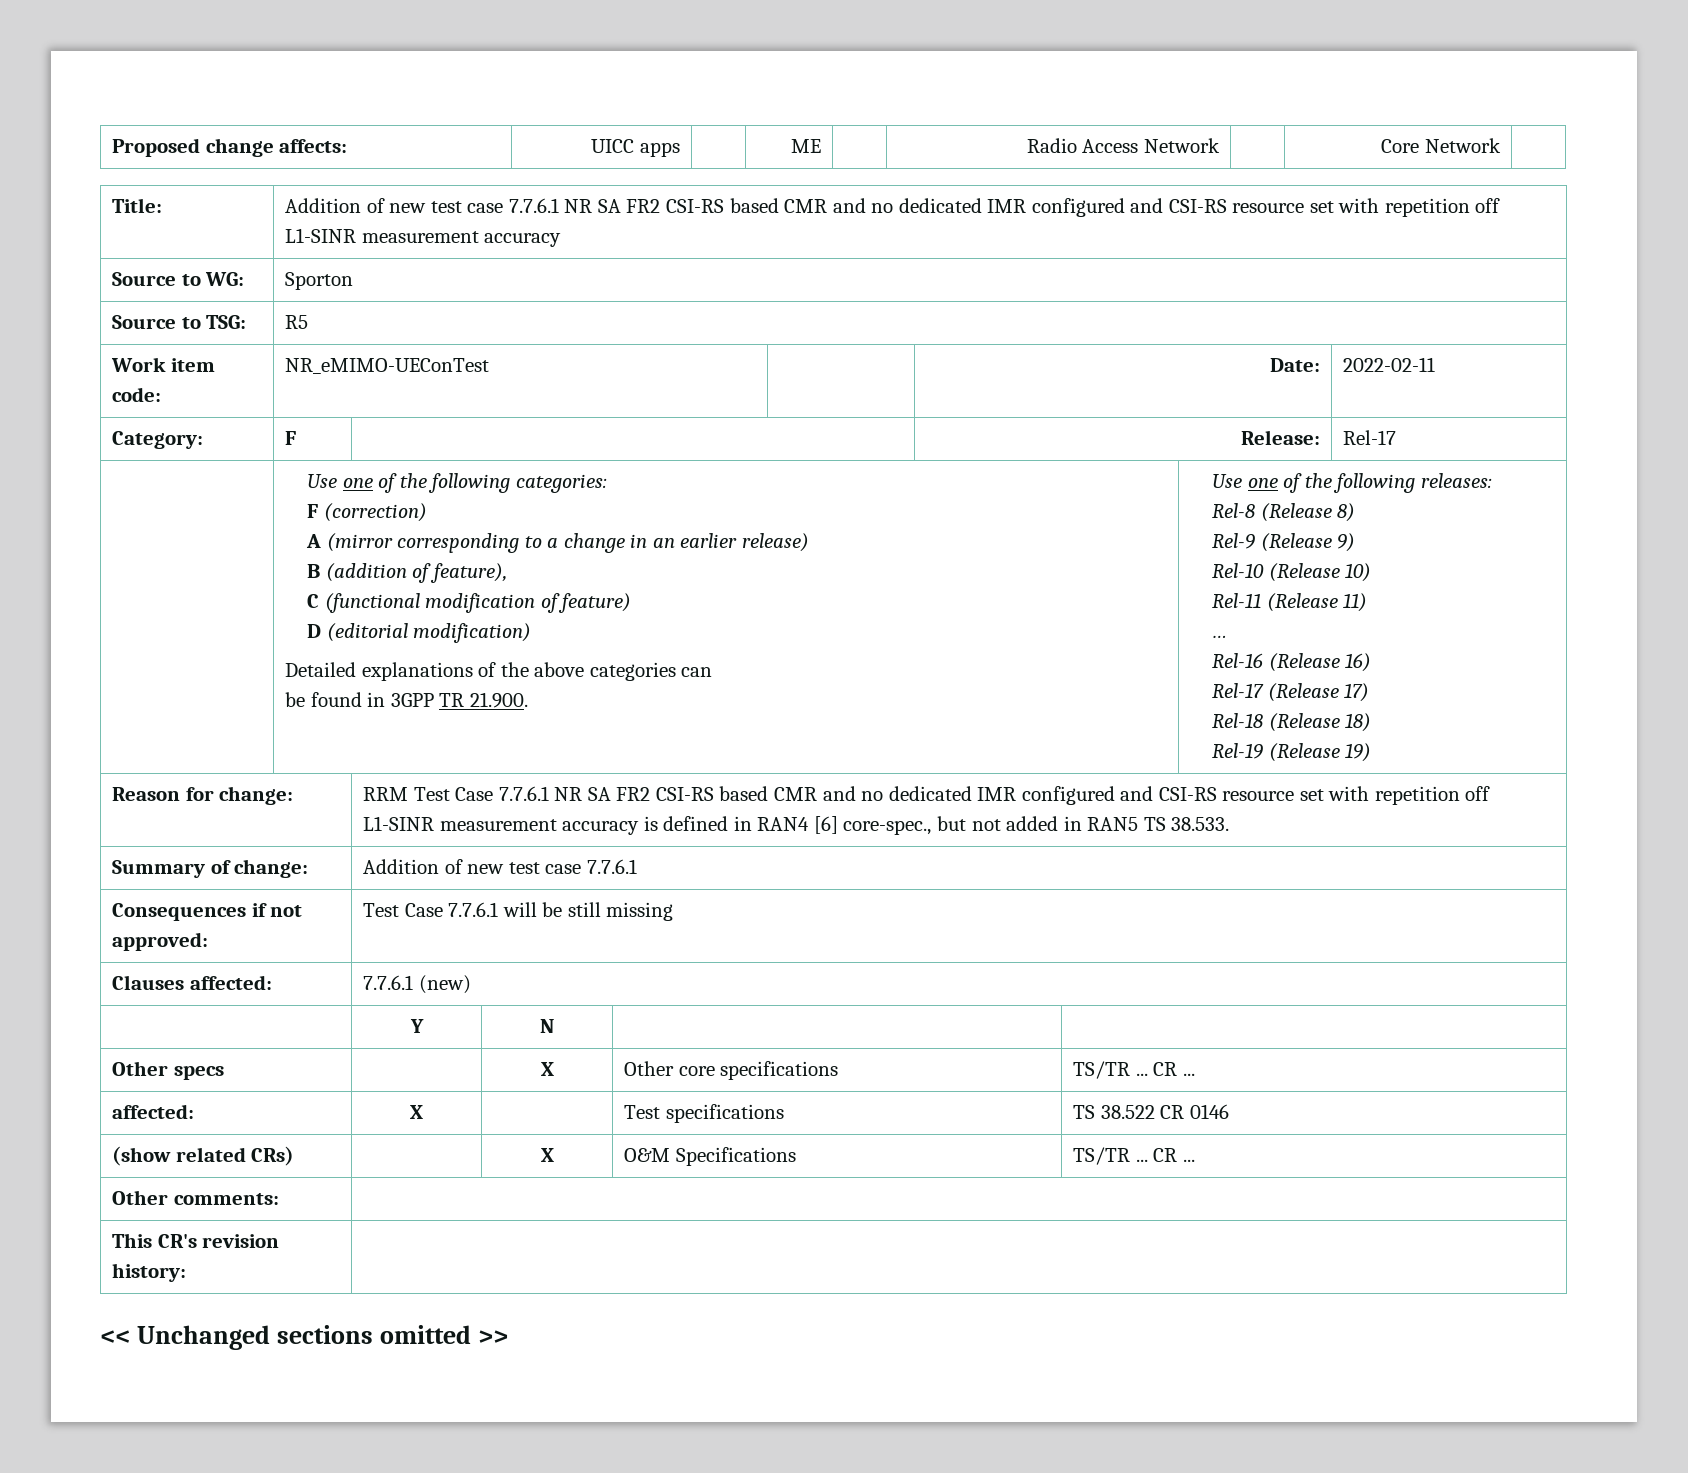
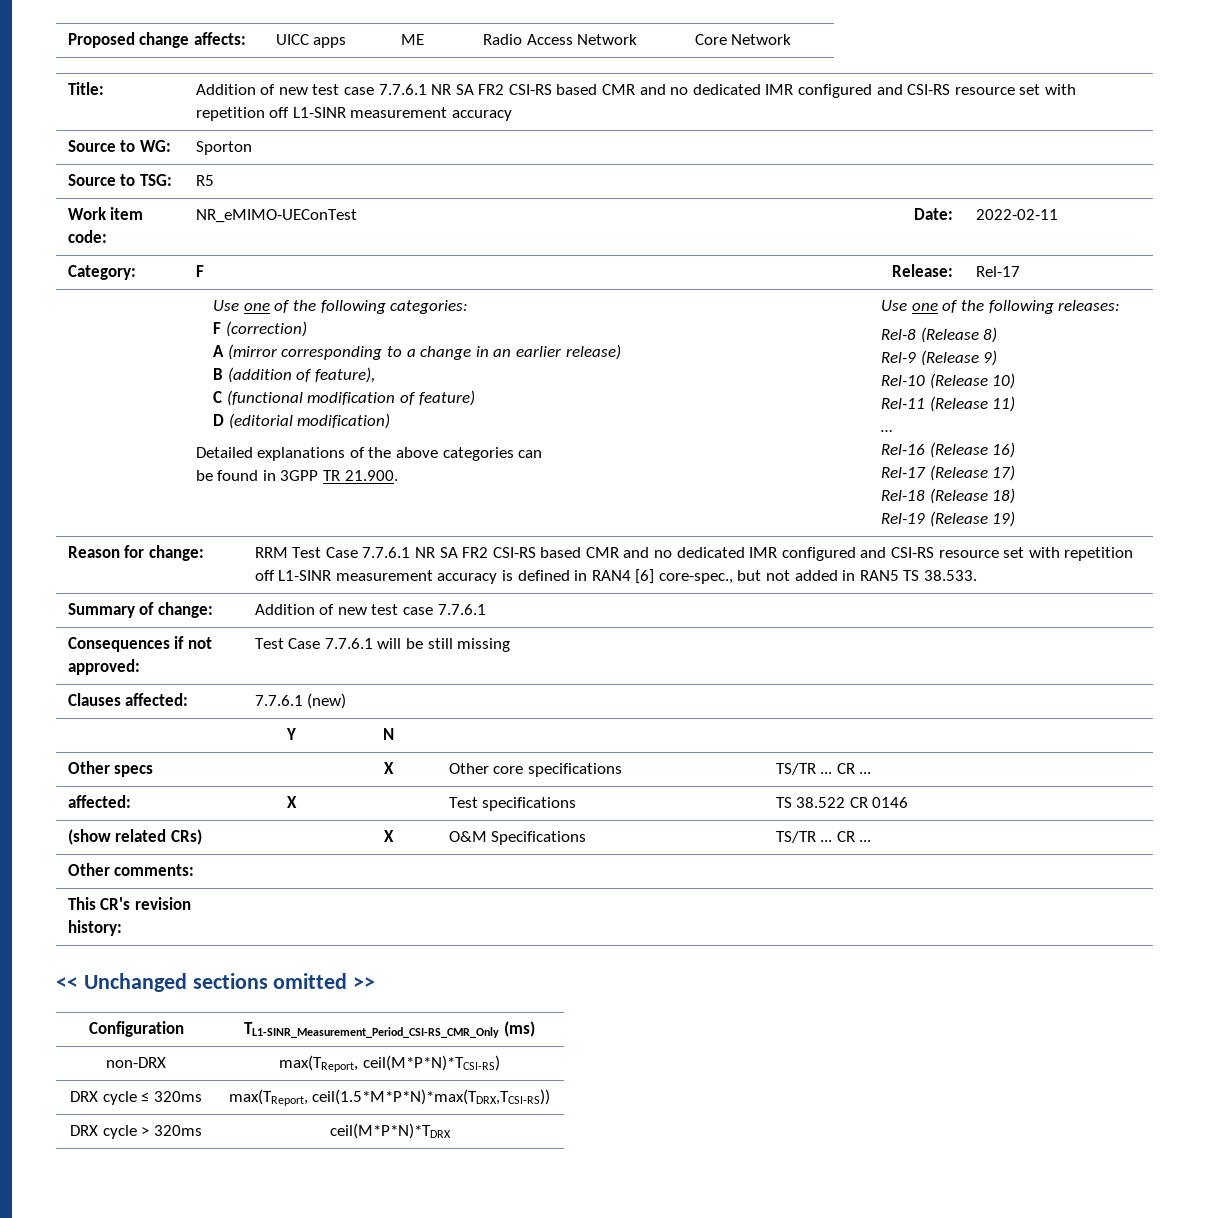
(508, 1337) none -> [88,1021,184,1037] [244,1021,535,1038] [106,1057,166,1068] [279,1055,500,1072] [70,1091,202,1105] [228,1089,551,1106] [70,1125,202,1139] [329,1123,451,1139] // Configuration | TL1-SINR_Measurement_Period_CSI-RS_CMR_Only (ms) // non-DRX | max(TReport, ceil(M*P*N)*TCSI-RS) // DRX cycle ≤ 320ms | max(TReport, ceil(1.5*M*P*N)*max(TDRX,TCSI-RS)) // DRX cycle > 320ms | ceil(M*P*N)*TDRX

